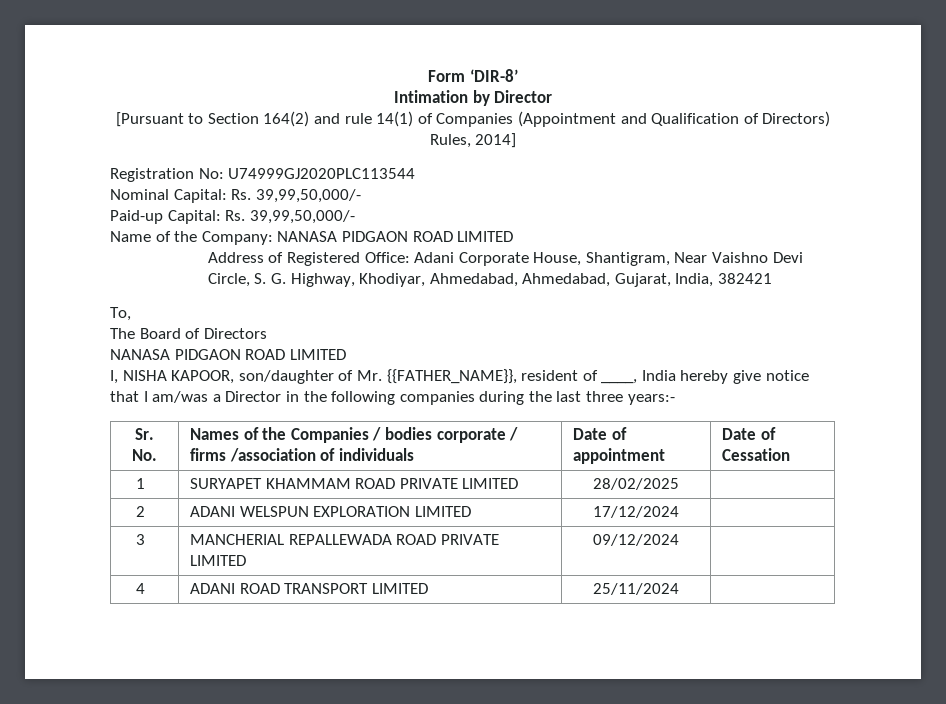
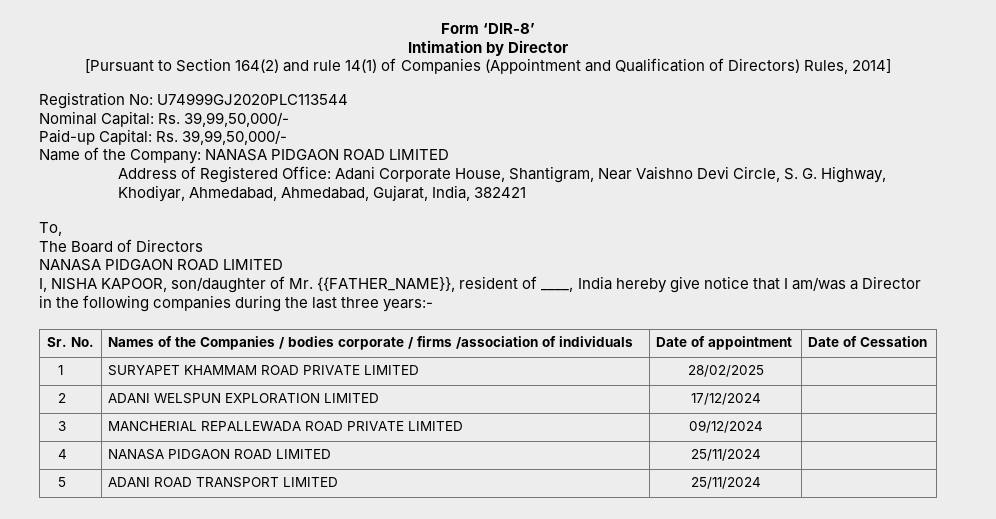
(145, 588) none -> [107,449,331,460] [690,449,761,461] [57,477,66,487] | NANASA PIDGAON ROAD LIMITED | 25/11/2024 | // 5

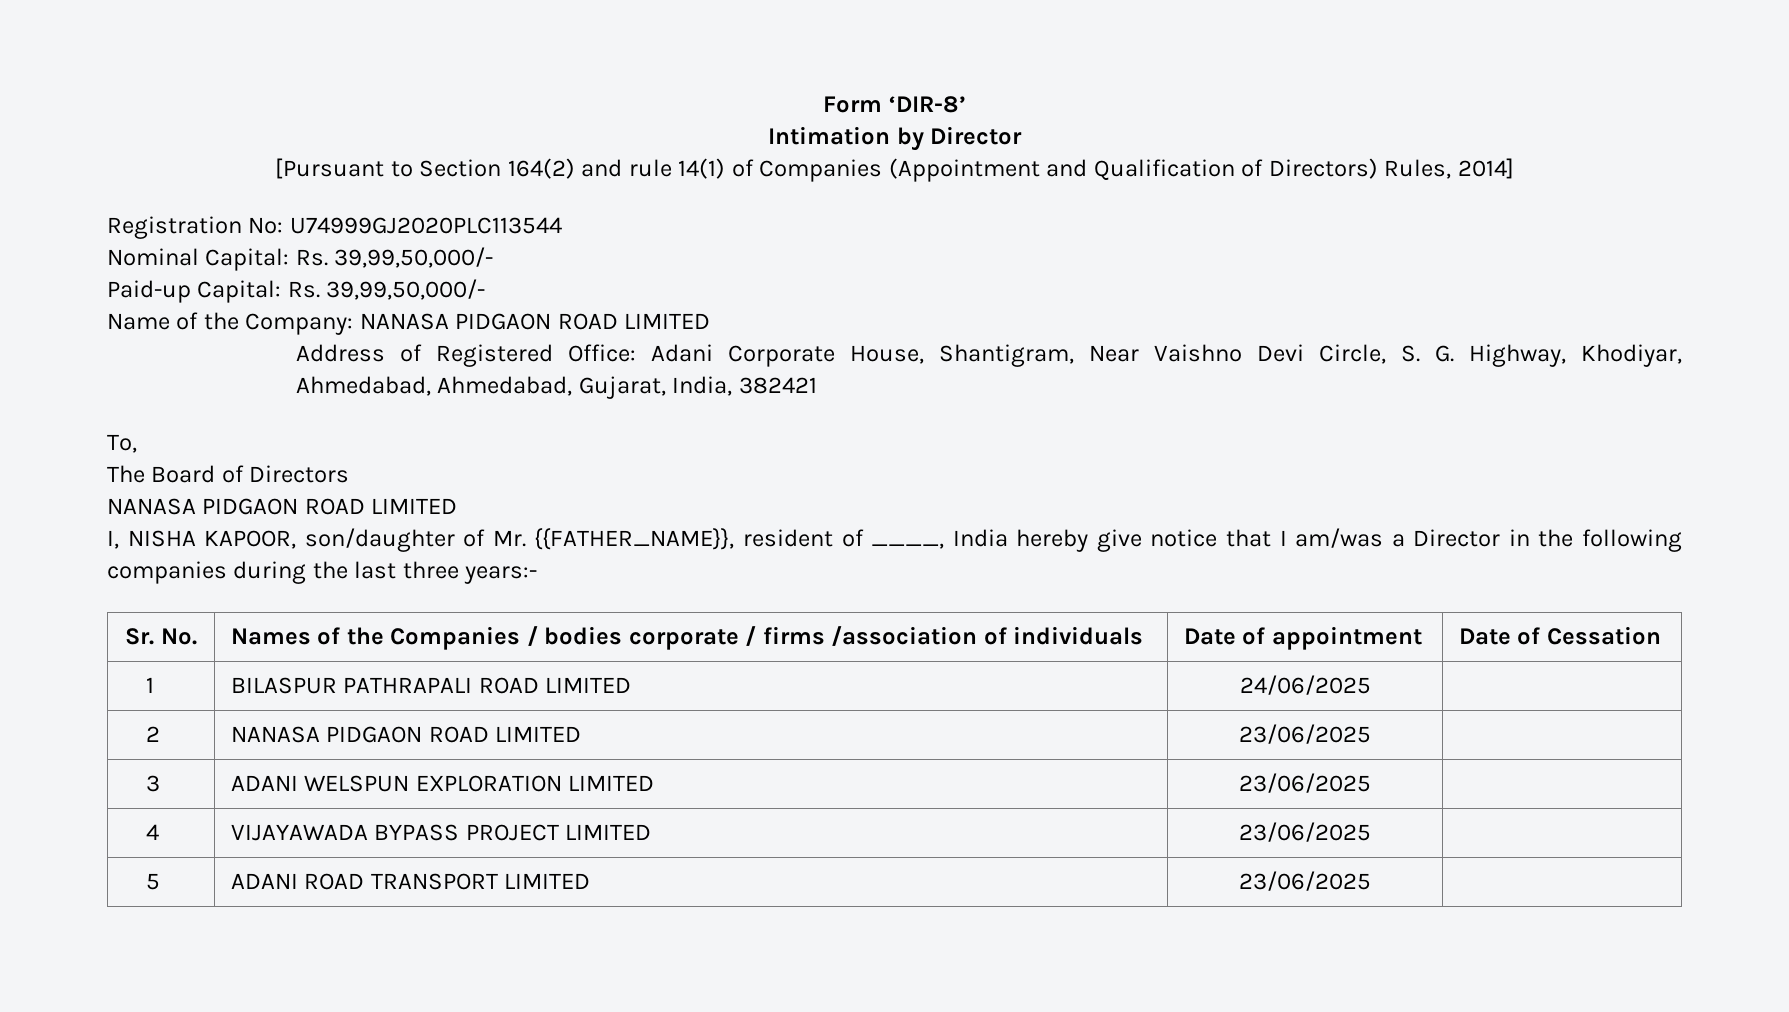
[107,365,419,376] [687,365,764,377] SURYAPET KHAMMAM ROAD PRIVATE LIMITED | 28/02/2025 -> [230,677,632,694] [1239,675,1371,695] BILASPUR PATHRAPALI ROAD LIMITED | 24/06/2025
[107,393,379,404] [690,393,761,405] [57,421,66,431] [107,421,463,431] [688,420,763,433] [57,449,67,459] [107,449,331,460] [690,449,761,461] ADANI WELSPUN EXPLORATION LIMITED | 17/12/2024 | // 3 | MANCHERIAL REPALLEWADA ROAD PRIVATE LIMITED | 09/12/2024 | // 4 | NANASA PIDGAON ROAD LIMITED | 25/11/2024 -> [230,726,582,743] [1239,724,1371,744] [146,775,161,792] [230,775,655,792] [1239,773,1371,793] [146,824,160,840] [230,824,652,841] [1239,822,1371,842] NANASA PIDGAON ROAD LIMITED | 23/06/2025 | // 3 | ADANI WELSPUN EXPLORATION LIMITED | 23/06/2025 | // 4 | VIJAYAWADA BYPASS PROJECT LIMITED | 23/06/2025
[690,477,761,489] 25/11/2024 -> [1239,871,1371,891] 23/06/2025

